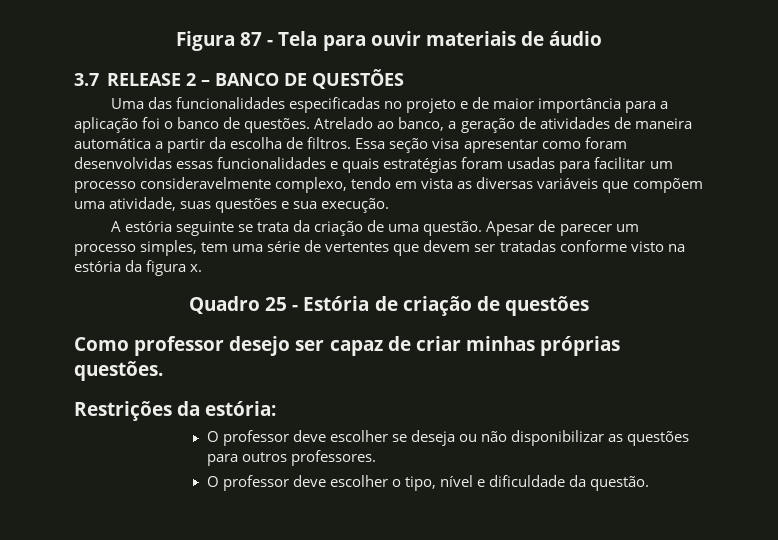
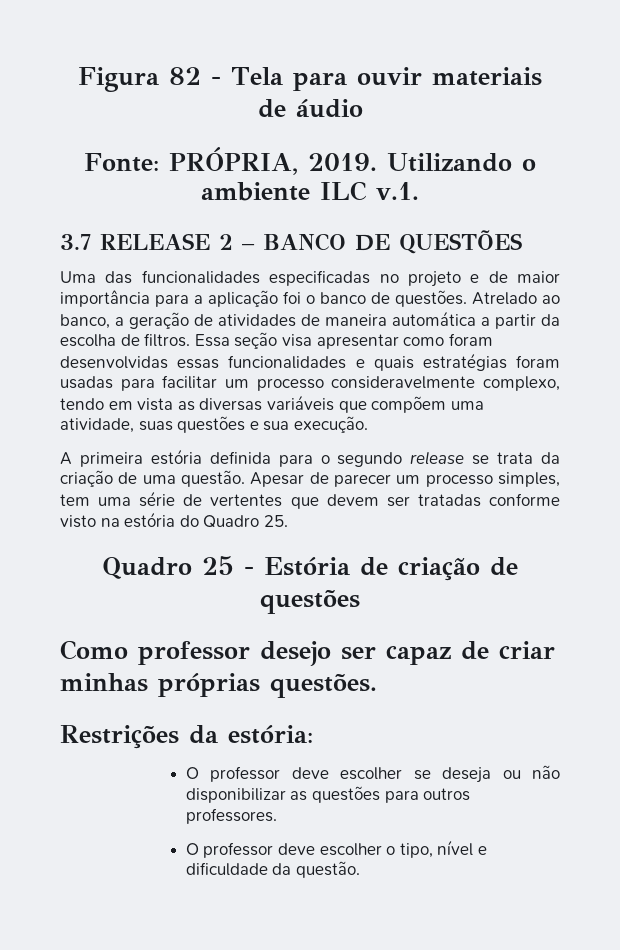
[240,32,263,46] 87 -> [169,67,202,85] 82
(603, 38) none -> [84,147,536,175] [201,181,420,201] // Fonte: PRÓPRIA, 2019. Utilizando o ambiente ILC v.1.
[124,221,235,236] estória seguinte -> [79,449,465,467] primeira estória definida para o segundo release
[125,260,203,276] da figura x. -> [179,515,288,528] do Quadro 25.

